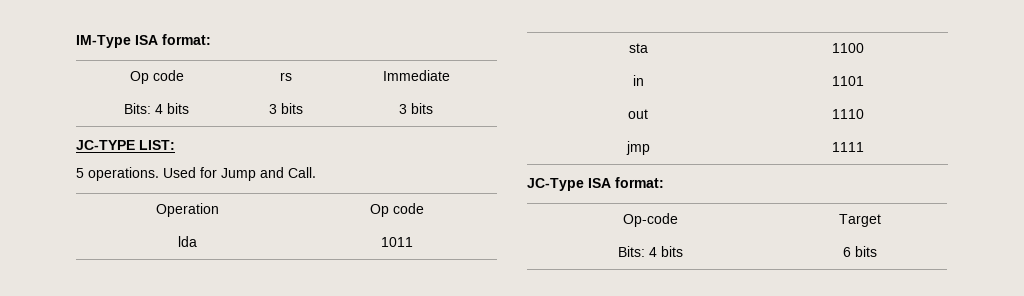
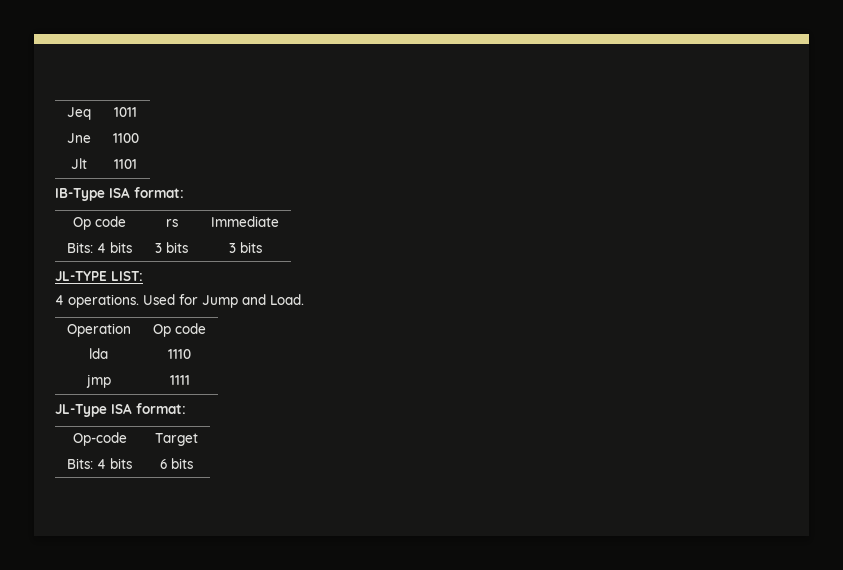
[76,35,131,48] IM-Type -> [66,107,91,120] [114,107,137,117] [66,133,91,143] [112,133,139,143] [70,158,87,169] [114,159,137,169] [55,188,105,201] Jeq | 1011 // Jne | 1100 // Jlt | 1101 // IB-Type
[76,140,135,150] JC-TYPE -> [55,271,107,281] JL-TYPE
[76,168,84,178] 5 -> [55,295,64,305] 4
[288,167,316,178] Call. -> [270,294,304,305] Load.
[381,237,413,247] [628,43,648,53] [832,43,864,53] [632,75,644,86] [832,76,864,86] [628,109,648,119] | 1011 // sta | 1100 // in | 1101 // out -> (108, 353) none
[527,178,584,191] JC-Type -> [55,404,107,417] JL-Type

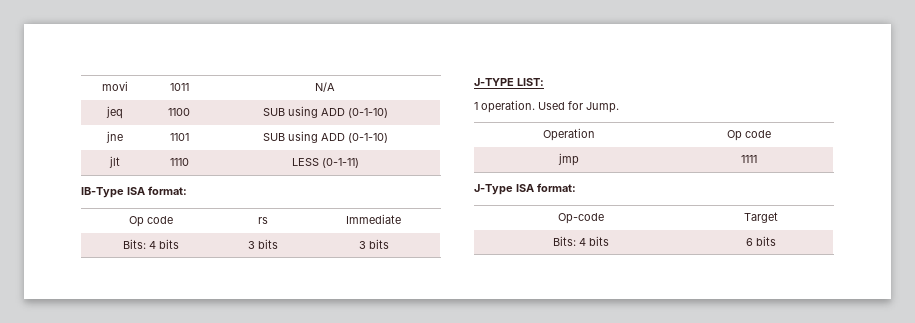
[66,107,91,120] Jeq -> [102,81,128,91] movi
[66,133,91,143] // Jne -> [315,82,335,92] [106,106,123,119] | N/A // jeq
[70,158,87,169] [114,159,137,169] // Jlt | 1101 -> [262,106,388,118] [106,131,123,143] [169,133,189,141] [262,131,388,143] [109,156,120,168] [169,158,189,166] [291,158,359,168] | SUB using ADD (0-1-10) // jne | 1101 | SUB using ADD (0-1-10) // jlt | 1110 | LESS (0-1-11)
[55,271,107,281] JL-TYPE -> [474,78,514,86] J-TYPE
[55,294,304,308] 4 operations. Used for Jump and Load. -> [474,100,619,113] 1 operation. Used for Jump.
[89,348,108,359] [168,349,191,359] // lda | 1110 -> (771, 134) none
[55,404,107,417] JL-Type -> [474,184,513,195] J-Type

